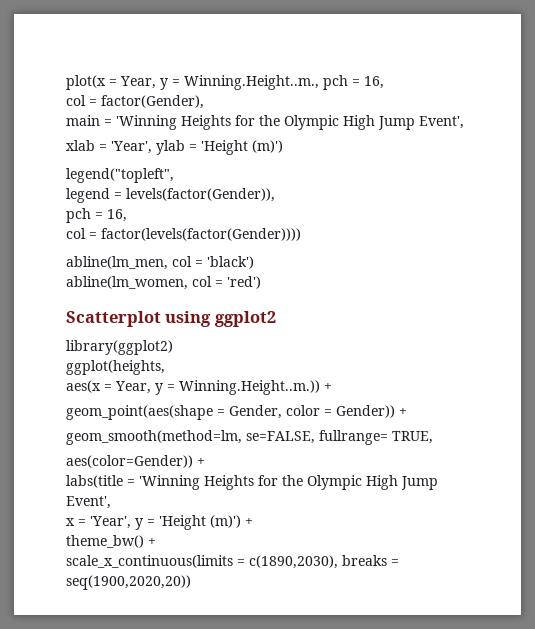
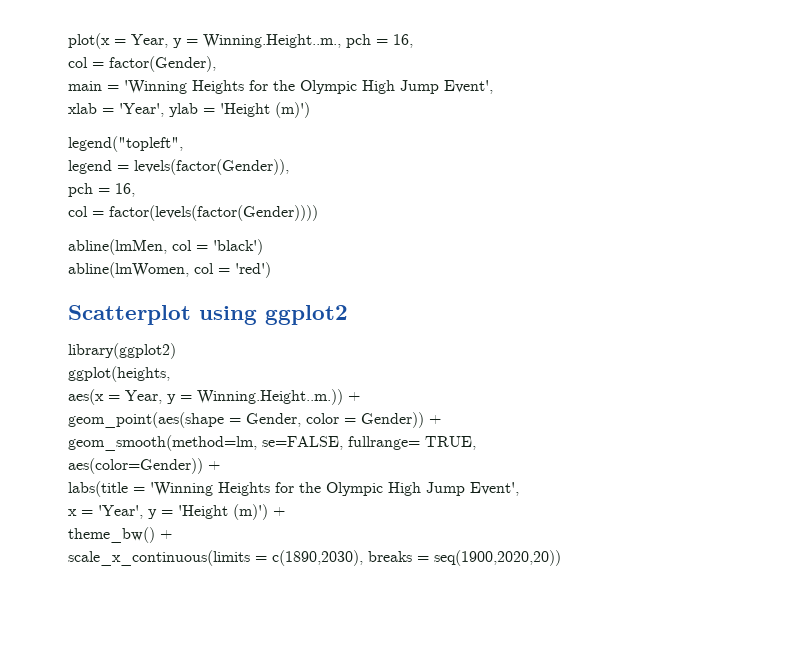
[66,256,168,270] abline(lm_men, -> [68,239,167,255] abline(lmMen,
[66,276,188,290] abline(lm_women, -> [68,262,189,278] abline(lmWomen,

